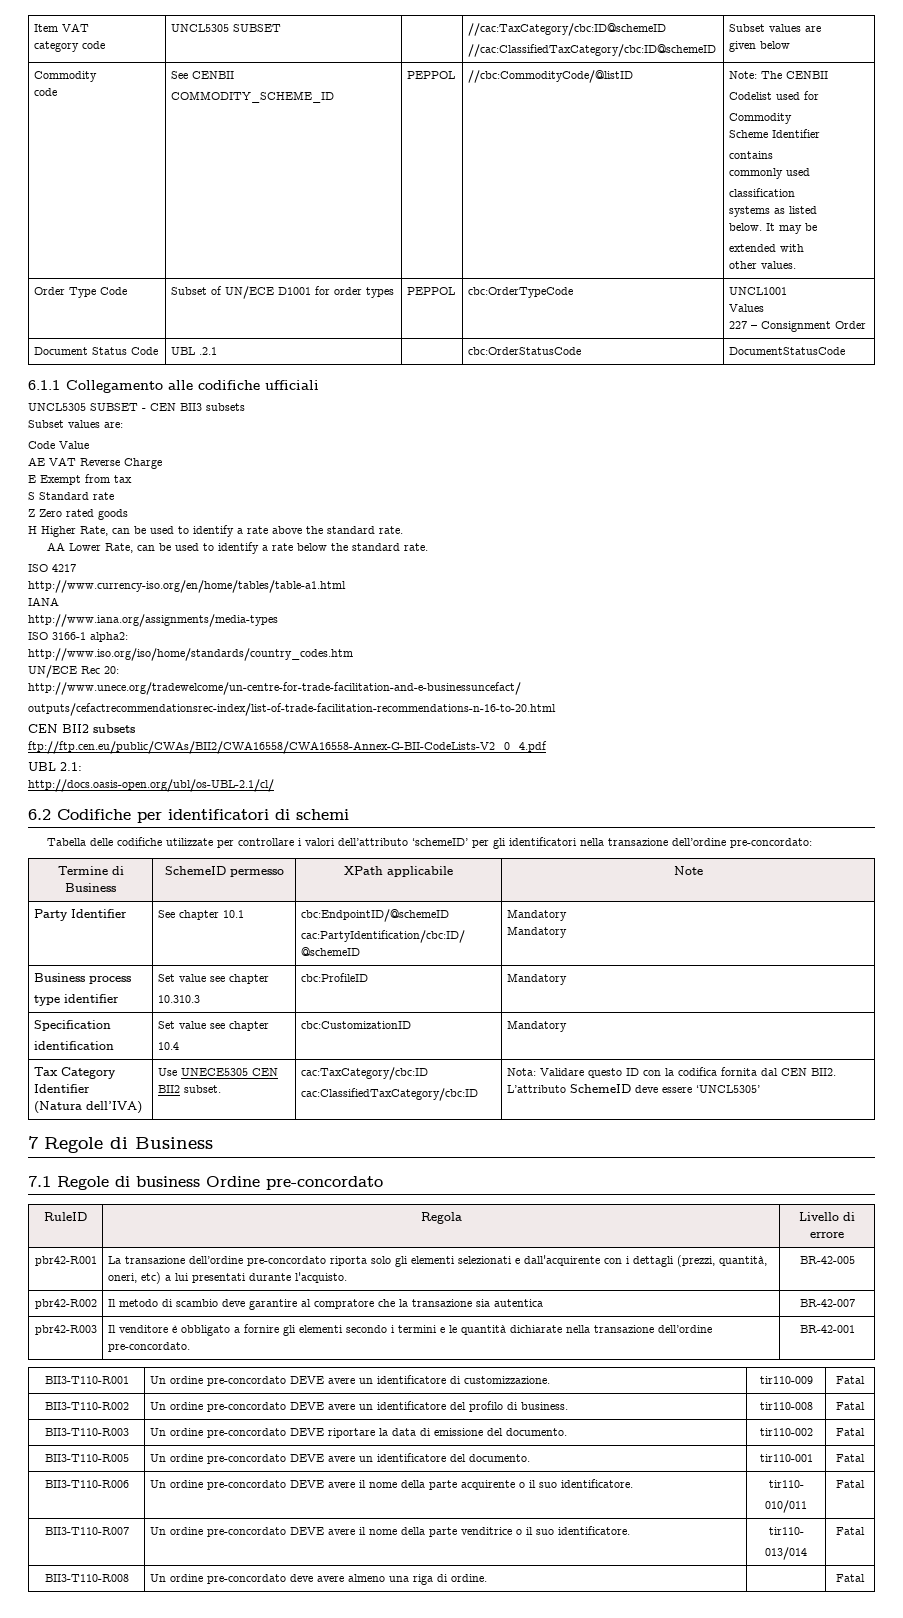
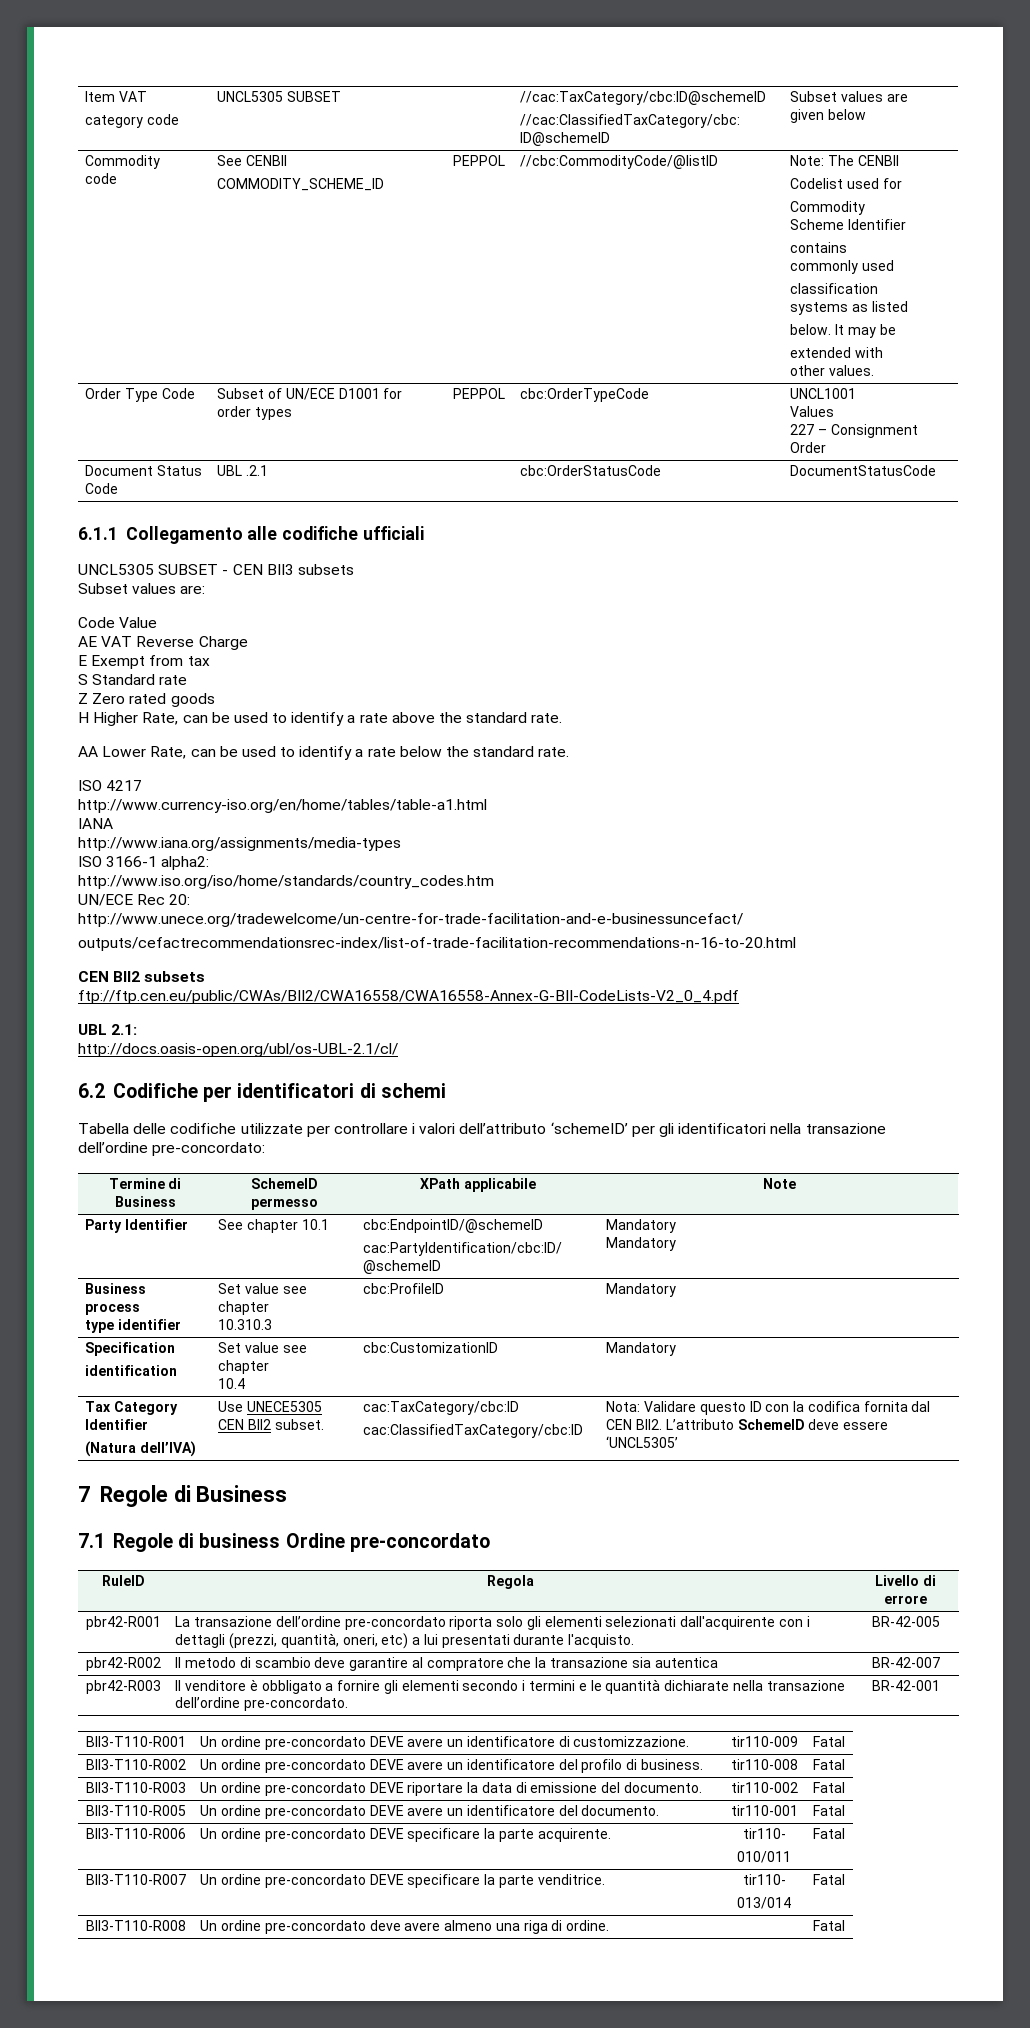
[514,1258,520,1264] e -> (677, 1621) none
[327,1479,633,1490] avere il nome della parte acquirente o il suo identificatore. -> [407,1828,611,1842] specificare la parte acquirente.
[327,1526,630,1537] avere il nome della parte venditrice o il suo identificatore. -> [407,1874,605,1888] specificare la parte venditrice.

